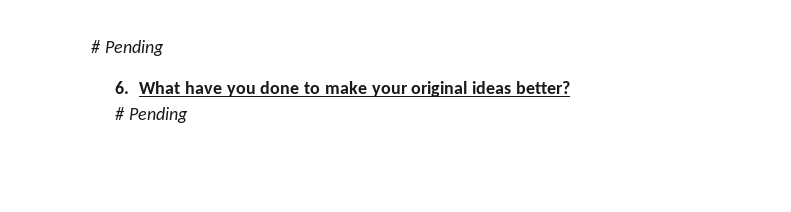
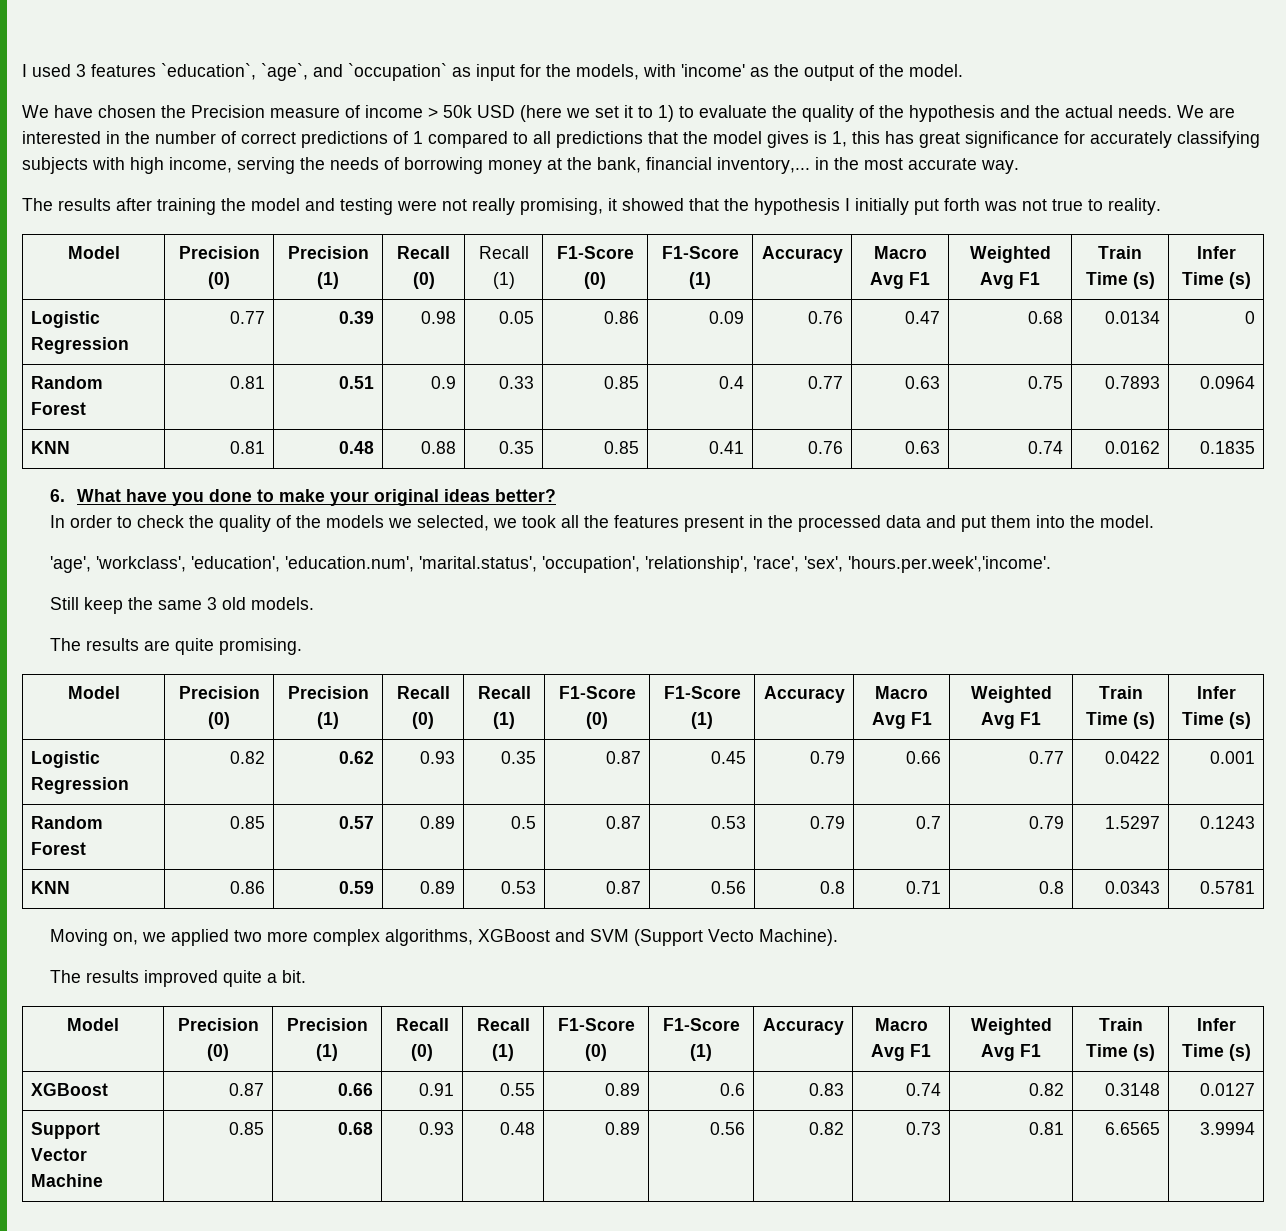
[91,40,164,56] # Pending -> [22,63,963,81] [22,105,1235,122] [22,131,1260,148] [22,157,1019,174] [22,198,1161,215] [67,246,120,259] [178,246,260,259] [208,272,230,289] [287,246,369,259] [317,272,339,289] [397,246,450,259] [412,272,435,289] [478,246,529,259] [492,272,515,289] [556,246,634,259] [584,272,606,289] [661,246,739,259] [689,272,711,289] [761,246,843,263] [873,246,927,259] [870,272,930,289] [969,246,1051,263] [980,272,1040,289] [1098,246,1142,259] [1085,272,1155,289] [1196,246,1236,259] [1181,272,1251,289] [30,311,100,328] [30,337,129,354] [230,311,266,324] [339,311,375,324] [421,311,457,324] [499,311,535,324] [604,311,640,324] [709,311,745,324] [808,311,844,324] [905,311,941,324] [1028,311,1064,324] [1105,311,1161,324] [1245,311,1256,324] [30,376,103,389] [30,402,86,415] [230,376,266,389] [339,376,375,389] [431,376,457,389] [499,376,535,389] [604,376,640,389] [719,376,745,389] [808,376,844,389] [905,376,941,389] [1028,376,1064,389] [1105,376,1161,389] [1200,376,1256,389] [30,441,70,454] [230,441,266,454] [339,441,375,454] [421,441,457,454] [499,441,535,454] [604,441,640,454] [709,441,745,454] [808,441,844,454] [905,441,941,454] [1028,441,1064,454] [1105,441,1161,454] [1200,441,1256,454] I used 3 features `education`, `age`, and `occupation` as input for the models, with 'income' as the output of the model. // We have chosen the Precision measure of income > 50k USD (here we set it to 1) to evaluate the quality of the hypothesis and the actual needs. We are interested in the number of correct predictions of 1 compared to all predictions that the model gives is 1, this has great significance for accurately classifying subjects with high income, serving the needs of borrowing money at the bank, financial inventory,... in the most accurate way. // The results after training the model and testing were not really promising, it showed that the hypothesis I initially put forth was not true to reality. // Model | Precision (0) | Precision (1) | Recall (0) | Recall (1) | F1-Score (0) | F1-Score (1) | Accuracy | Macro Avg F1 | Weighted Avg F1 | Train Time (s) | Infer Time (s) // Logistic Regression | 0.77 | 0.39 | 0.98 | 0.05 | 0.86 | 0.09 | 0.76 | 0.47 | 0.68 | 0.0134 | 0 // Random Forest | 0.81 | 0.51 | 0.9 | 0.33 | 0.85 | 0.4 | 0.77 | 0.63 | 0.75 | 0.7893 | 0.0964 // KNN | 0.81 | 0.48 | 0.88 | 0.35 | 0.85 | 0.41 | 0.76 | 0.63 | 0.74 | 0.0162 | 0.1835
[115,107,188,123] # Pending -> [49,515,1154,532] [49,556,1051,573] [49,597,314,614] [49,638,302,655] [67,686,120,699] [178,686,260,699] [208,712,230,729] [287,686,369,699] [317,712,339,729] [396,686,450,699] [412,712,434,729] [477,686,531,699] [493,712,515,729] [558,686,636,699] [586,712,608,729] [663,686,741,699] [691,712,713,729] [763,686,845,703] [875,686,928,699] [871,712,932,729] [970,686,1052,703] [981,712,1041,729] [1098,686,1143,699] [1086,712,1155,729] [1196,686,1236,699] [1181,712,1251,729] [30,751,100,768] [30,777,129,794] [230,751,266,764] [339,751,375,764] [420,751,456,764] [501,751,537,764] [606,751,642,764] [711,751,747,764] [810,751,846,764] [906,751,942,764] [1029,751,1065,764] [1105,751,1161,764] [1210,751,1256,764] [30,816,103,829] [30,842,86,855] [230,816,266,829] [339,816,375,829] [420,816,456,829] [511,816,537,829] [606,816,642,829] [711,816,747,829] [810,816,846,829] [916,816,942,829] [1029,816,1065,829] [1105,816,1161,829] [1200,816,1256,829] [30,881,70,894] [230,881,266,894] [339,881,375,894] [420,881,456,894] [501,881,537,894] [606,881,642,894] [711,881,747,894] [820,881,846,894] [906,881,942,894] [1039,881,1065,894] [1105,881,1161,894] [1200,881,1256,894] [49,929,838,946] [49,970,306,987] [67,1018,119,1031] [177,1018,259,1031] [207,1044,229,1061] [286,1018,368,1031] [316,1044,338,1061] [395,1018,449,1031] [411,1044,433,1061] [476,1018,530,1031] [492,1044,514,1061] [557,1018,635,1031] [585,1044,607,1061] [662,1018,740,1031] [690,1044,712,1061] [762,1018,844,1035] [874,1018,928,1031] [871,1044,931,1061] [970,1018,1052,1035] [981,1044,1041,1061] [1098,1018,1143,1031] [1086,1044,1155,1061] [1196,1018,1236,1031] [1181,1044,1251,1061] [30,1083,108,1096] [229,1083,265,1096] [338,1083,374,1096] [419,1083,455,1096] [500,1083,536,1096] [605,1083,641,1096] [720,1083,746,1096] [809,1083,845,1096] [906,1083,942,1096] [1029,1083,1065,1096] [1105,1083,1161,1096] [1200,1083,1256,1096] [30,1122,100,1139] [30,1148,87,1161] [30,1174,103,1187] [229,1122,265,1135] [338,1122,374,1135] [419,1122,455,1135] [500,1122,536,1135] [605,1122,641,1135] [710,1122,746,1135] [809,1122,845,1135] [906,1122,942,1135] [1029,1122,1065,1135] [1105,1122,1161,1135] [1200,1122,1256,1135] In order to check the quality of the models we selected, we took all the features present in the processed data and put them into the model. // 'age', 'workclass', 'education', 'education.num', 'marital.status', 'occupation', 'relationship', 'race', 'sex', 'hours.per.week','income'. // Still keep the same 3 old models. // The results are quite promising. // Model | Precision (0) | Precision (1) | Recall (0) | Recall (1) | F1-Score (0) | F1-Score (1) | Accuracy | Macro Avg F1 | Weighted Avg F1 | Train Time (s) | Infer Time (s) // Logistic Regression | 0.82 | 0.62 | 0.93 | 0.35 | 0.87 | 0.45 | 0.79 | 0.66 | 0.77 | 0.0422 | 0.001 // Random Forest | 0.85 | 0.57 | 0.89 | 0.5 | 0.87 | 0.53 | 0.79 | 0.7 | 0.79 | 1.5297 | 0.1243 // KNN | 0.86 | 0.59 | 0.89 | 0.53 | 0.87 | 0.56 | 0.8 | 0.71 | 0.8 | 0.0343 | 0.5781 // Moving on, we applied two more complex algorithms, XGBoost and SVM (Support Vecto Machine). // The results improved quite a bit. // Model | Precision (0) | Precision (1) | Recall (0) | Recall (1) | F1-Score (0) | F1-Score (1) | Accuracy | Macro Avg F1 | Weighted Avg F1 | Train Time (s) | Infer Time (s) // XGBoost | 0.87 | 0.66 | 0.91 | 0.55 | 0.89 | 0.6 | 0.83 | 0.74 | 0.82 | 0.3148 | 0.0127 // Support Vector Machine | 0.85 | 0.68 | 0.93 | 0.48 | 0.89 | 0.56 | 0.82 | 0.73 | 0.81 | 6.6565 | 3.9994

